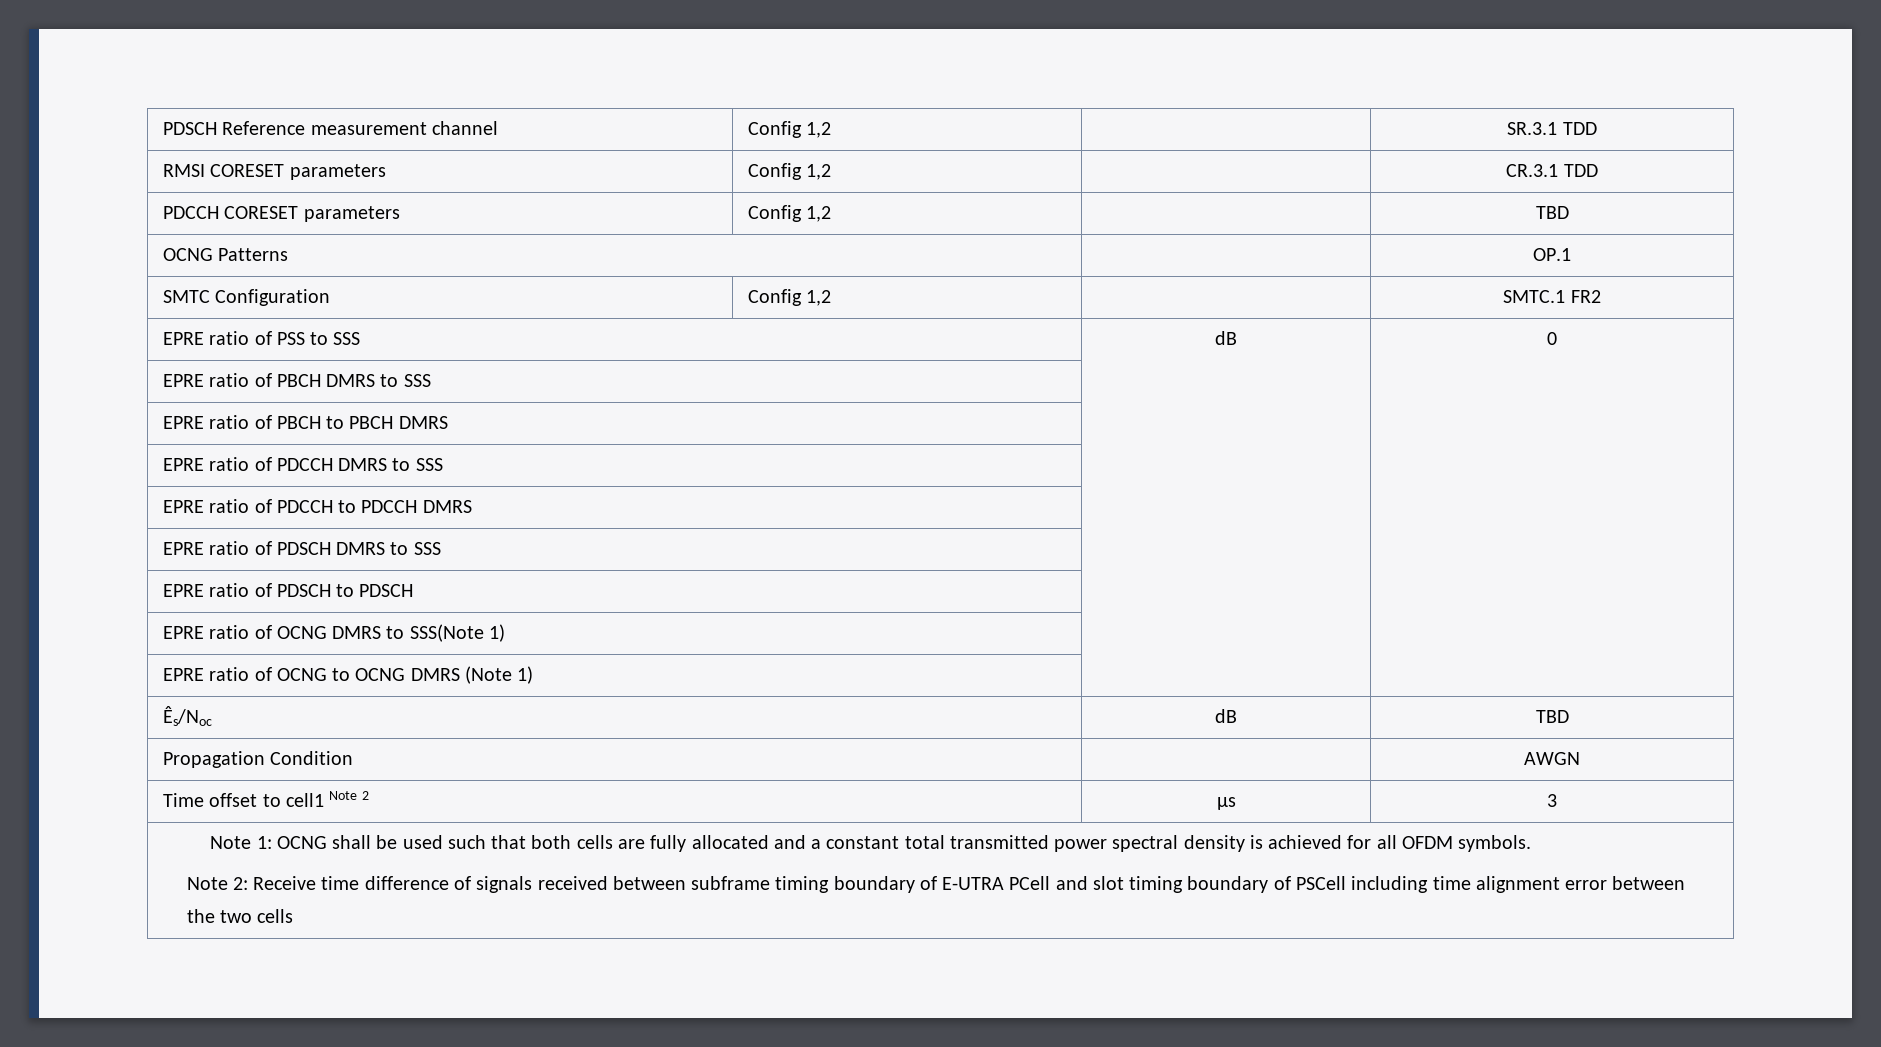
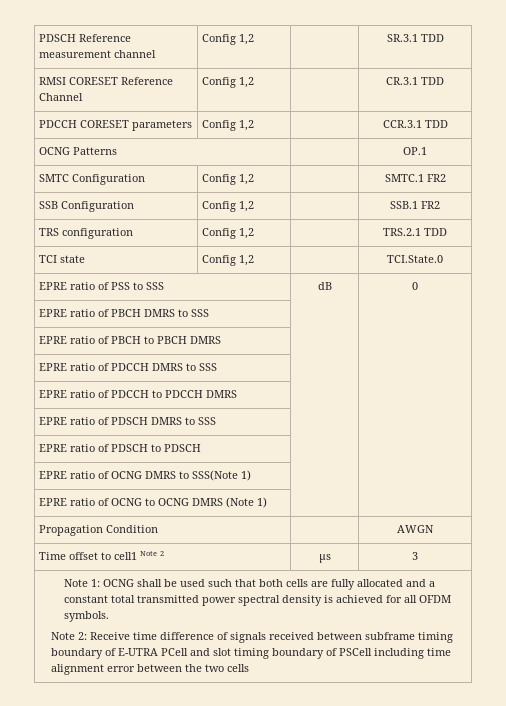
[289,164,386,180] parameters -> [120,77,173,85] [38,93,83,101] Reference Channel
[1535,206,1569,219] TBD -> [382,120,448,128] CCR.3.1 TDD
(1601, 296) none -> [38,201,134,212] [201,201,254,212] [390,201,440,209] [38,228,133,239] [201,228,254,239] [383,228,447,236] [38,255,85,263] [201,255,254,266] [387,255,443,263] // SSB Configuration | Config 1,2 | | SSB.1 FR2 // TRS configuration | Config 1,2 | | TRS.2.1 TDD // TCI state | Config 1,2 | | TCI.State.0
[163,706,213,726] [1215,709,1237,723] [1535,710,1569,723] // Ês/Noc | dB | TBD -> (267, 502) none

